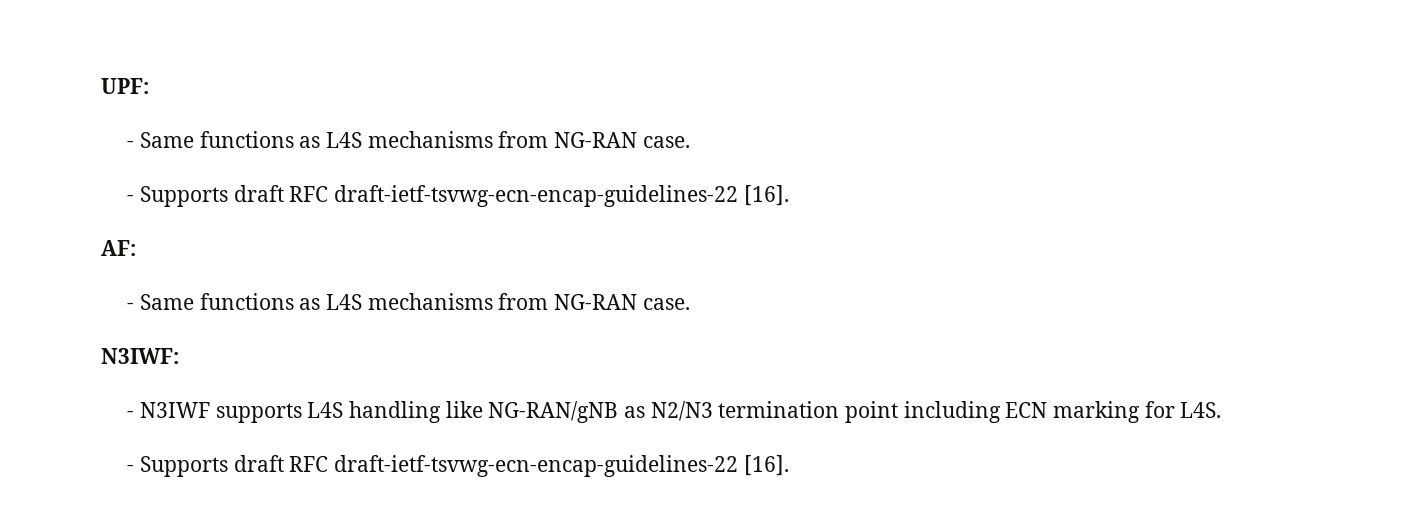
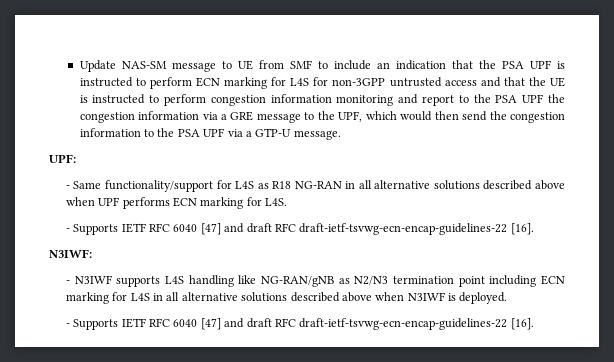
[101,78,149,94] [127,131,690,148] [127,185,789,207] [101,240,136,256] [127,293,690,310] UPF: // - Same functions as L4S mechanisms from NG-RAN case. // - Supports draft RFC draft-ietf-tsvwg-ecn-encap-guidelines-22 [16]. // AF: // - Same functions as L4S mechanisms from NG-RAN case. -> [79,60,565,72] [79,77,565,89] [79,94,566,106] [79,111,565,123] [79,128,341,140] [49,154,76,163] [65,180,565,192] [65,197,288,209] [65,223,534,235] Update NAS-SM message to UE from SMF to include an indication that the PSA UPF is instructed to perform ECN marking for L4S for non-3GPP untrusted access and that the UE is instructed to perform congestion information monitoring and report to the PSA UPF the congestion information via a GRE message to the UPF, which would then send the congestion information to the PSA UPF via a GTP-U message. // UPF: // - Same functionality/support for L4S as R18 NG-RAN in all alternative solutions described above when UPF performs ECN marking for L4S. // - Supports IETF RFC 6040 [47] and draft RFC draft-ietf-tsvwg-ecn-encap-guidelines-22 [16].
[1180,402,1222,418] [127,456,229,477] L4S. // - Supports -> [130,292,508,304] [65,318,245,330] L4S in all alternative solutions described above when N3IWF is deployed. // - Supports IETF RFC 6040 [47] and

